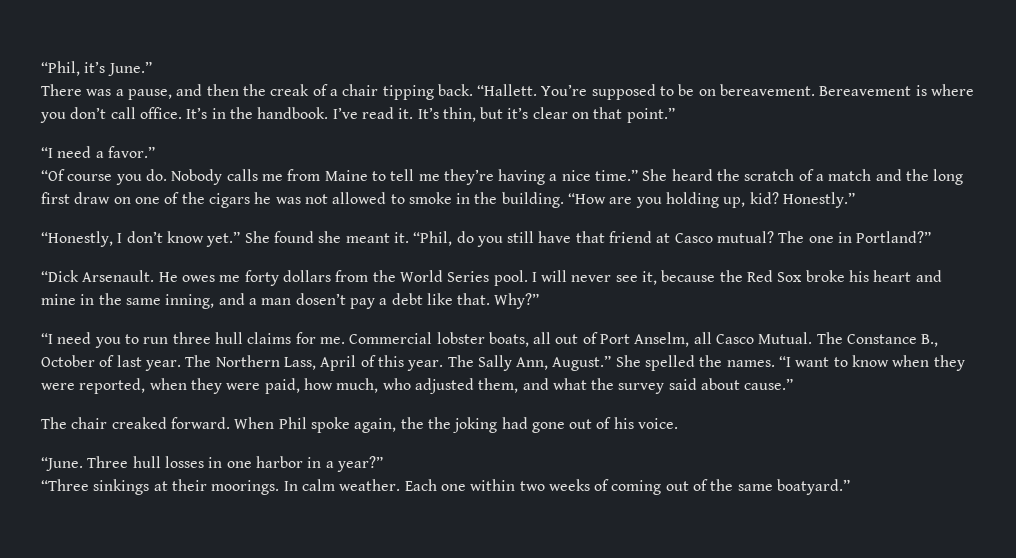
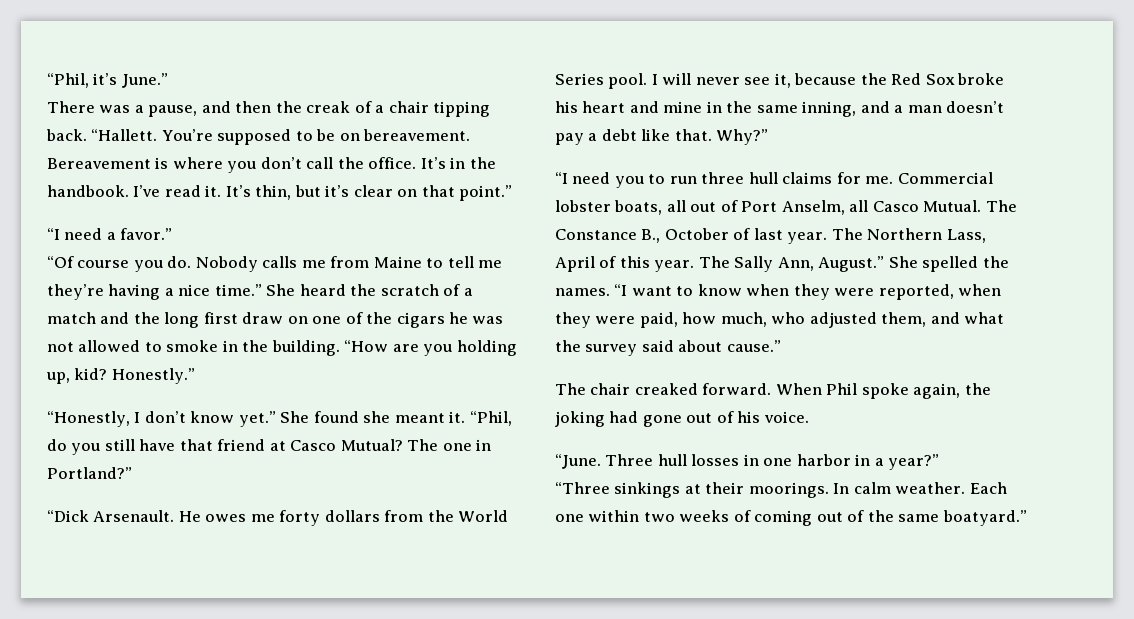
(136, 113) none -> [337,157,364,169] the
[717,231,775,243] mutual? -> [340,439,403,451] Mutual?
[295,293,346,305] dosen’t -> [946,101,1005,113] doesn’t
[427,417,451,429] the -> (991, 389) none

